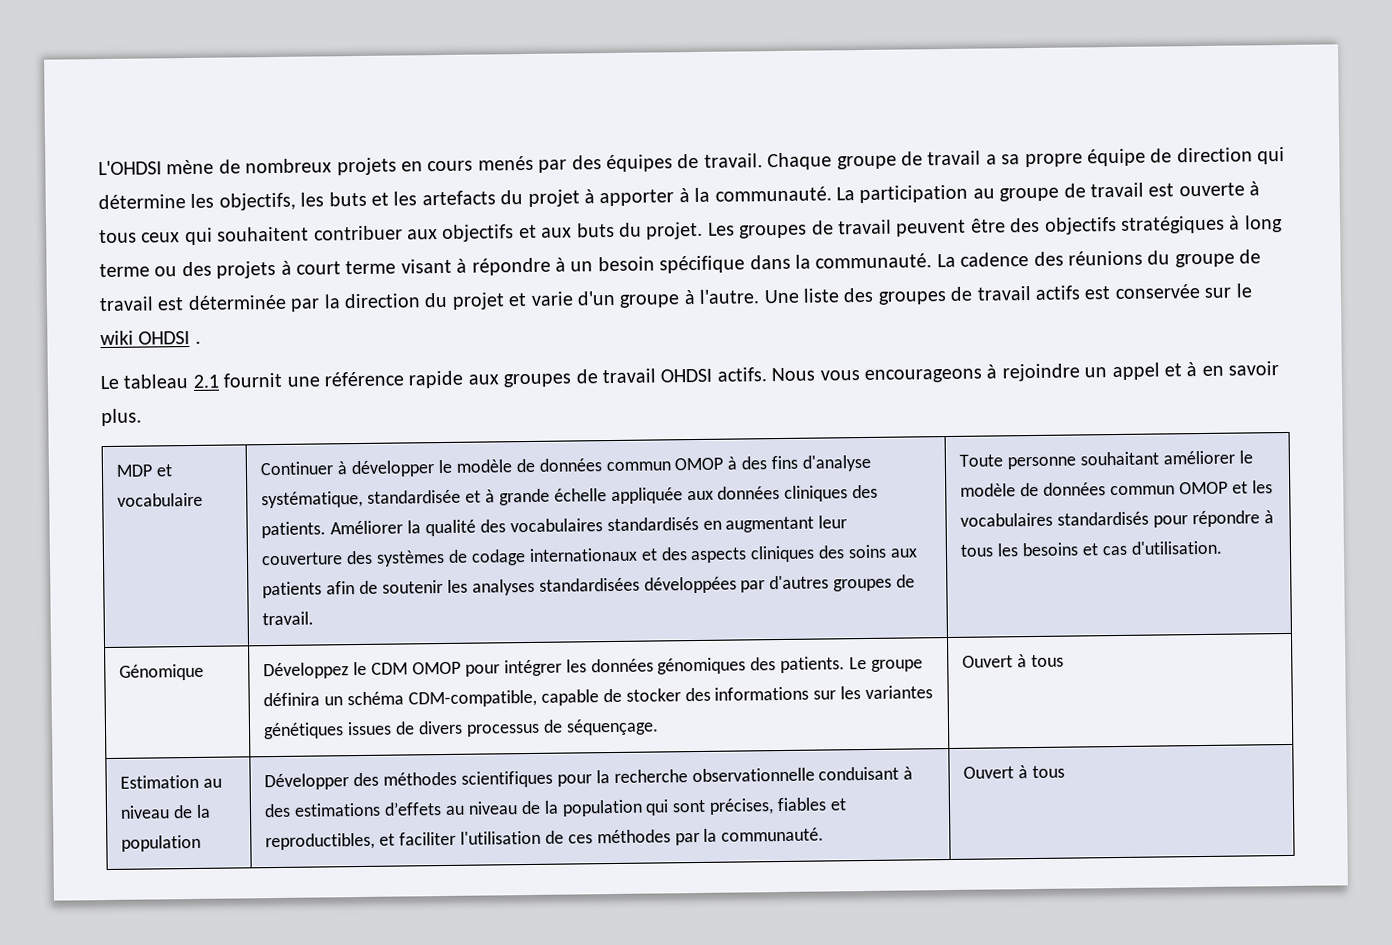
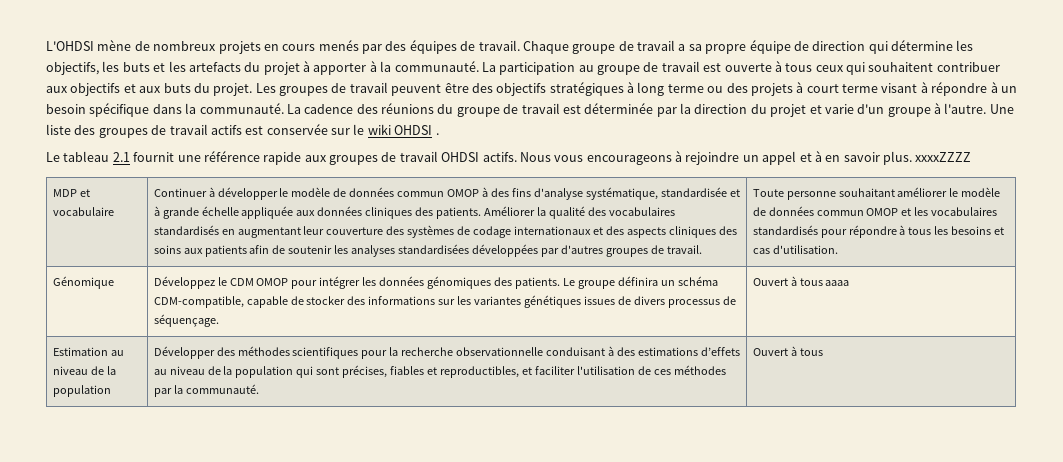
(142, 417) none -> [915,152,972,162] xxxxZZZZ
(1065, 661) none -> [825,280,850,286] aaaa

